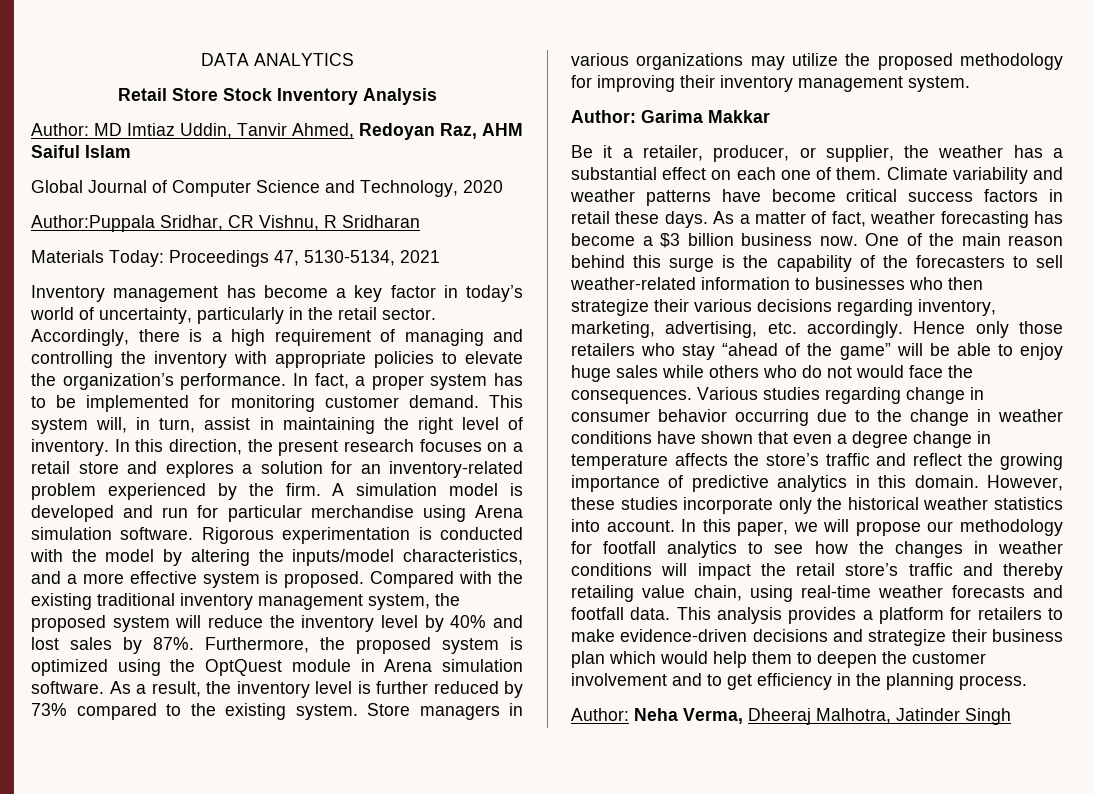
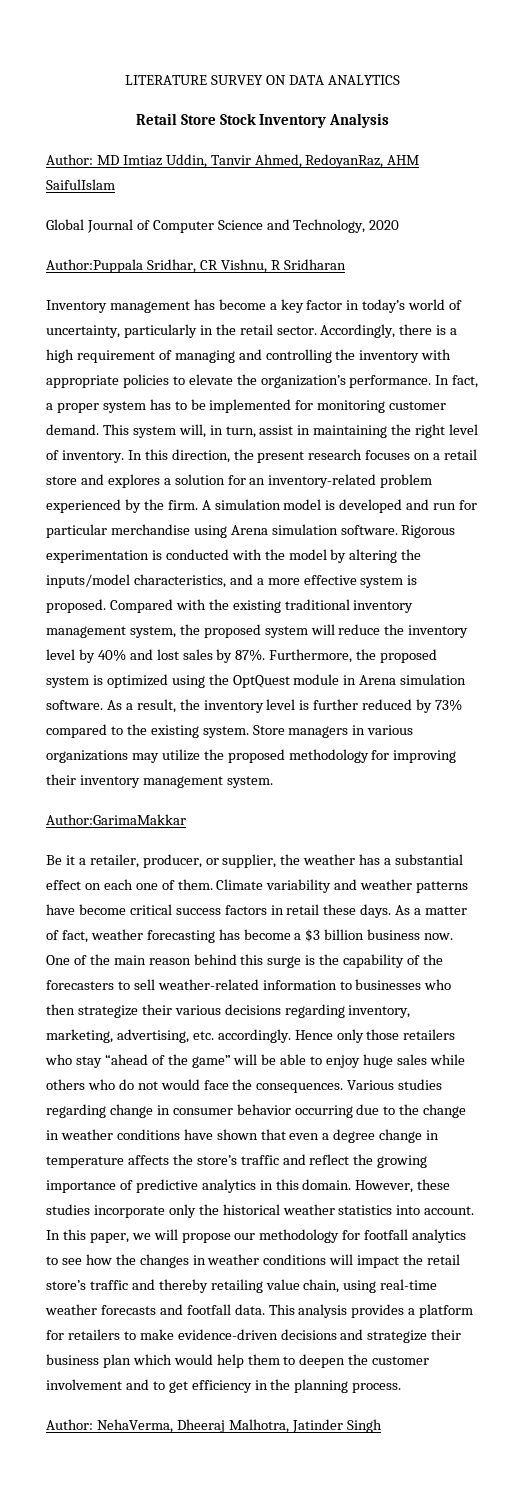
(200, 59) none -> [125,75,286,85] LITERATURE SURVEY ON
[359,123,523,140] [31,145,131,158] Redoyan Raz, AHM Saiful Islam -> [305,154,420,168] [46,179,115,190] RedoyanRaz, AHM SaifulIslam
[31,250,440,267] // Materials Today: Proceedings 47, 5130-5134, 2021 -> (346, 264) none
[571,110,770,123] Author: Garima Makkar -> [46,814,186,825] Author:GarimaMakkar
[634,708,743,724] Neha Verma, -> [96,1419,173,1433] NehaVerma,

